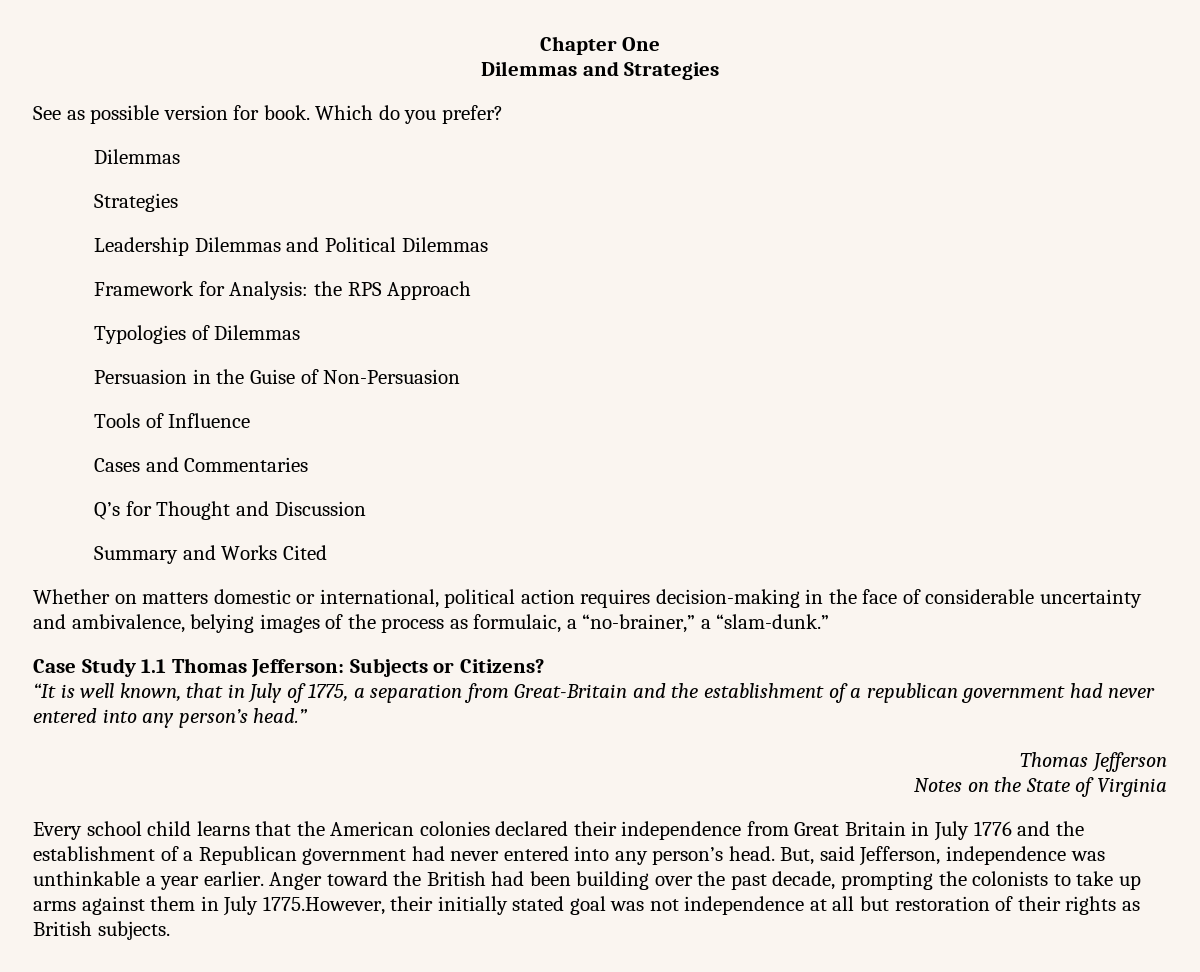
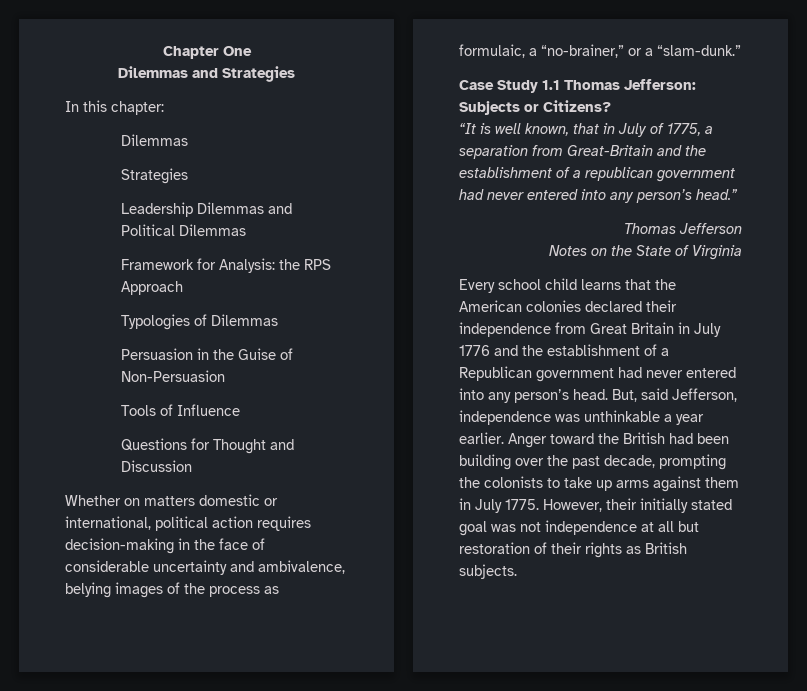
[33,105,503,124] See as possible version for book. Which do you prefer? -> [65,100,164,115] In this chapter:
[94,457,309,472] [94,502,121,520] Cases and Commentaries // Q’s -> [121,438,188,451] Questions
[94,545,327,564] // Summary and Works Cited -> (193, 466) none
(696, 623) none -> [628,48,642,56] or
[262,896,385,915] 1775.However, -> [505,499,602,512] 1775. However,

